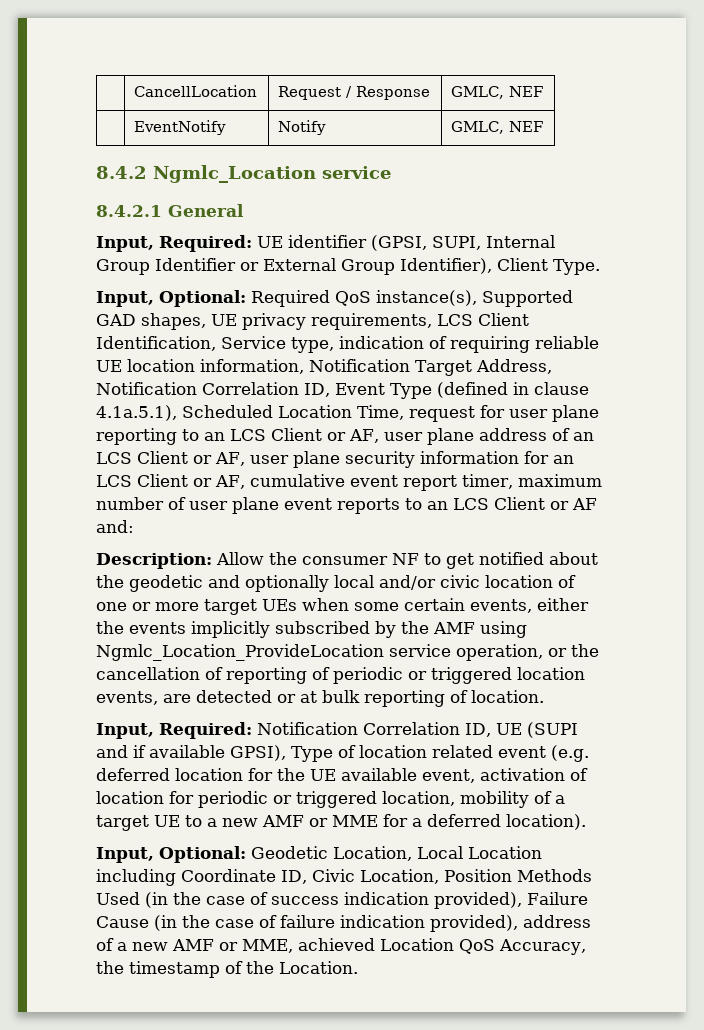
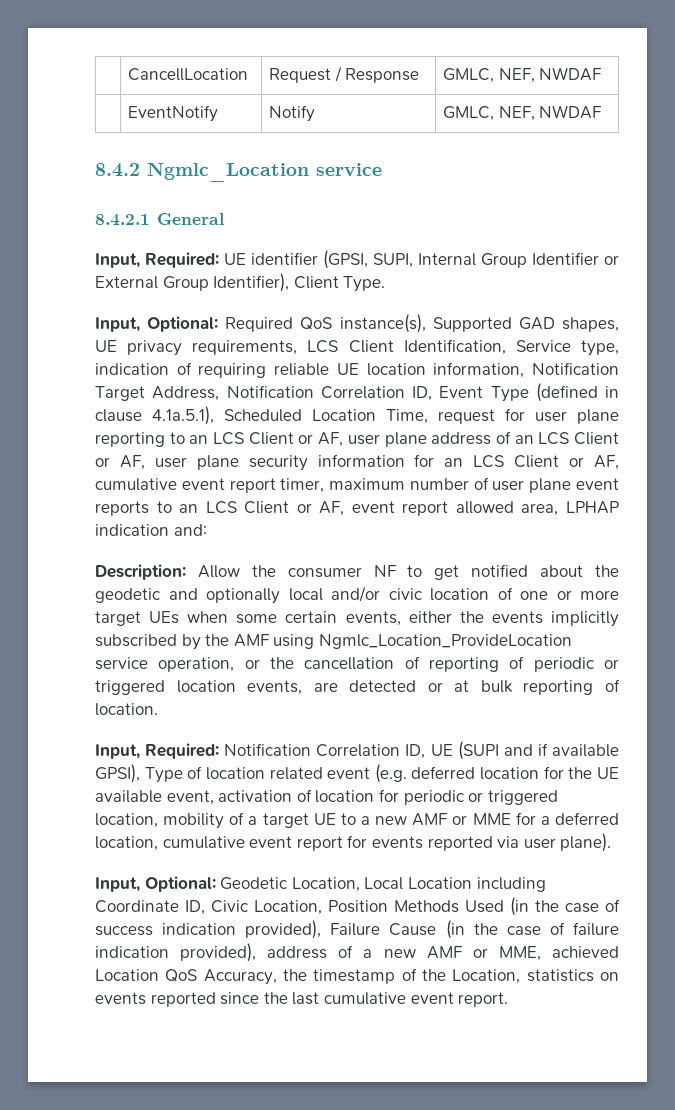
[508,86,543,97] NEF -> [498,67,602,83] NEF, NWDAF
[508,121,543,132] NEF -> [498,105,602,121] NEF, NWDAF
[572,498,597,510] AF -> [319,501,619,516] [95,524,169,536] AF, event report allowed area, LPHAP indication
[506,814,586,830] location). -> [95,833,612,852] location, cumulative event report for events reported via user plane).
[279,961,358,974] Location. -> [452,969,619,984] [95,992,509,1007] Location, statistics on events reported since the last cumulative event report.

